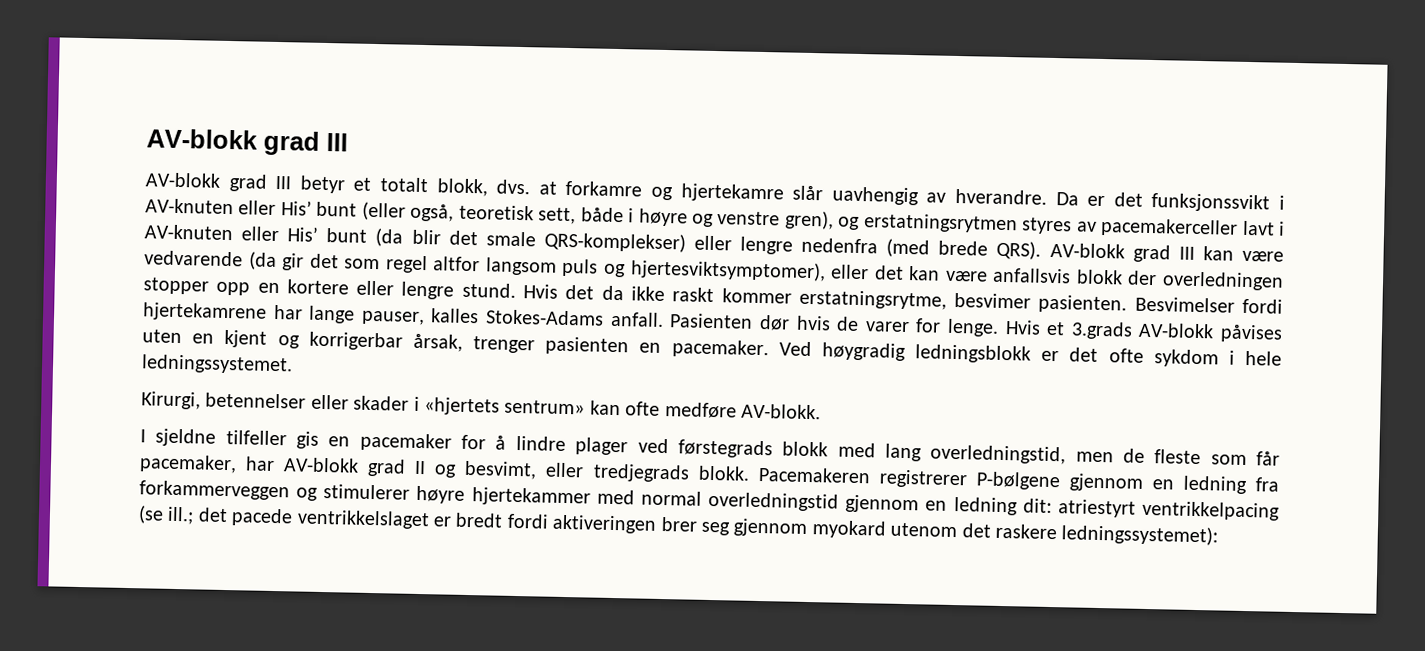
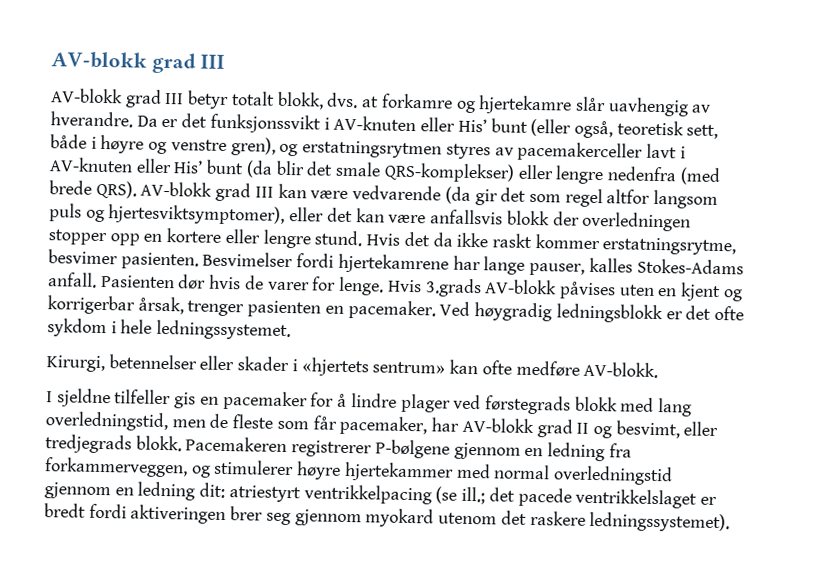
[353,177,372,191] et -> (230, 100) none
[1046,321,1066,336] et -> (422, 286) none
[139,480,290,501] forkammerveggen -> [44,457,188,478] forkammerveggen,
[1061,524,1219,546] ledningssystemet): -> [589,511,731,533] ledningssystemet).

